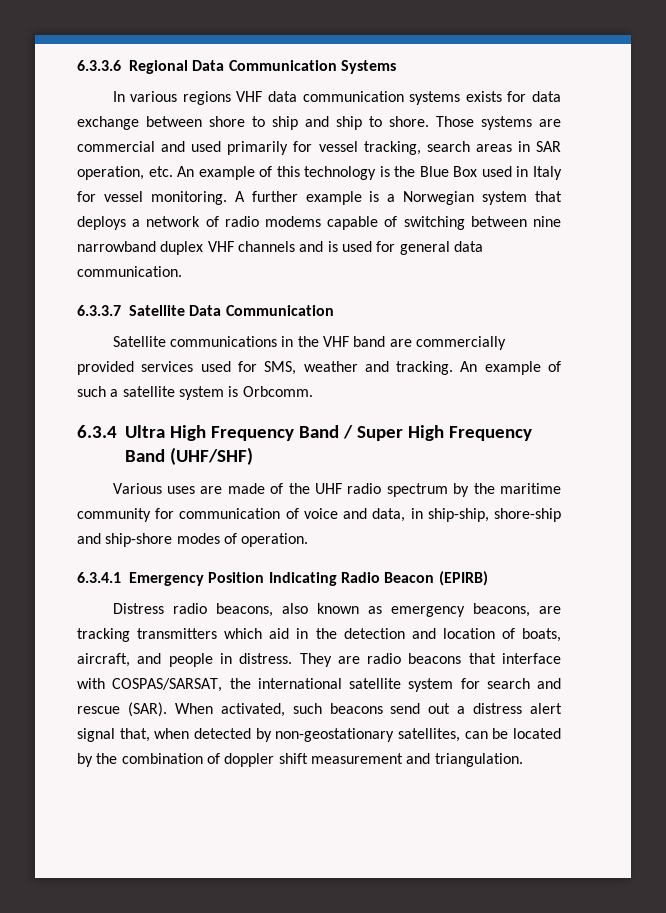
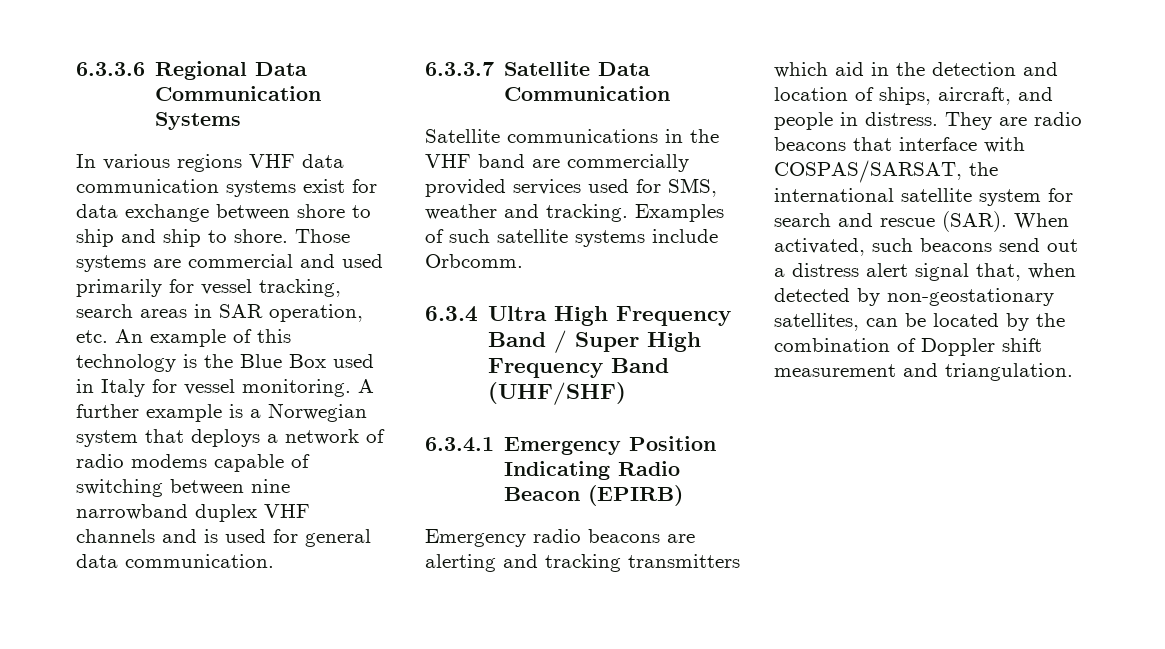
[465,91,502,102] exists -> [303,179,345,193] exist
[460,361,561,375] [77,386,239,400] An example of such a satellite system is -> [635,204,724,222] [425,229,718,247] Examples of such satellite systems include
[112,483,561,497] [77,508,561,522] [77,533,309,547] // Various uses are made of the UHF radio spectrum by the maritime community for communication of voice and data, in ship-ship, shore-ship and ship-shore modes of operation. -> (627, 393) none
[112,603,561,617] Distress radio beacons, also known as emergency beacons, are -> [425,529,695,547] [425,554,538,572] Emergency radio beacons are alerting and
[522,628,562,642] boats, -> [879,87,931,105] ships,
[224,753,275,767] doppler -> [921,338,995,356] Doppler

